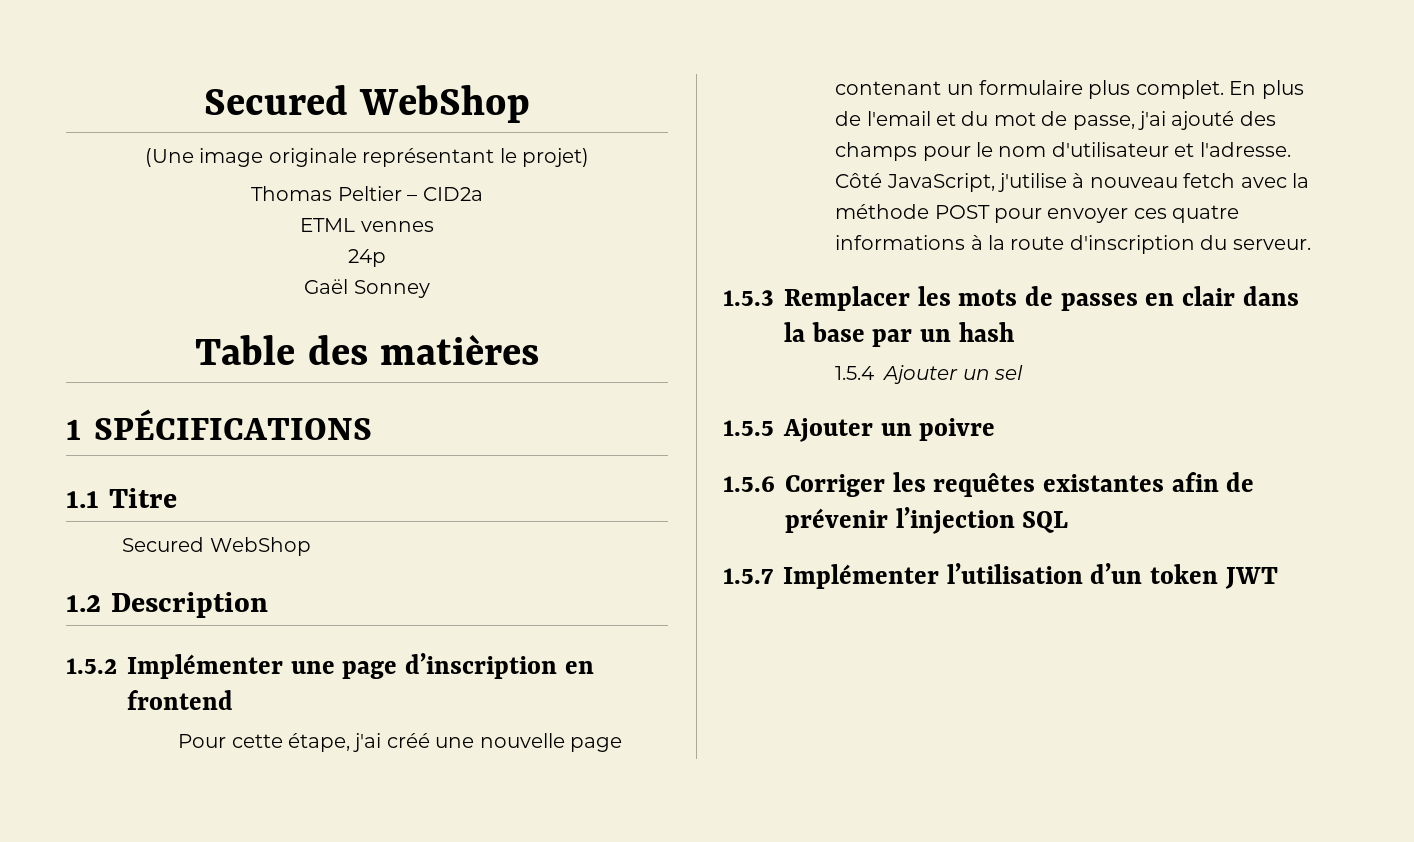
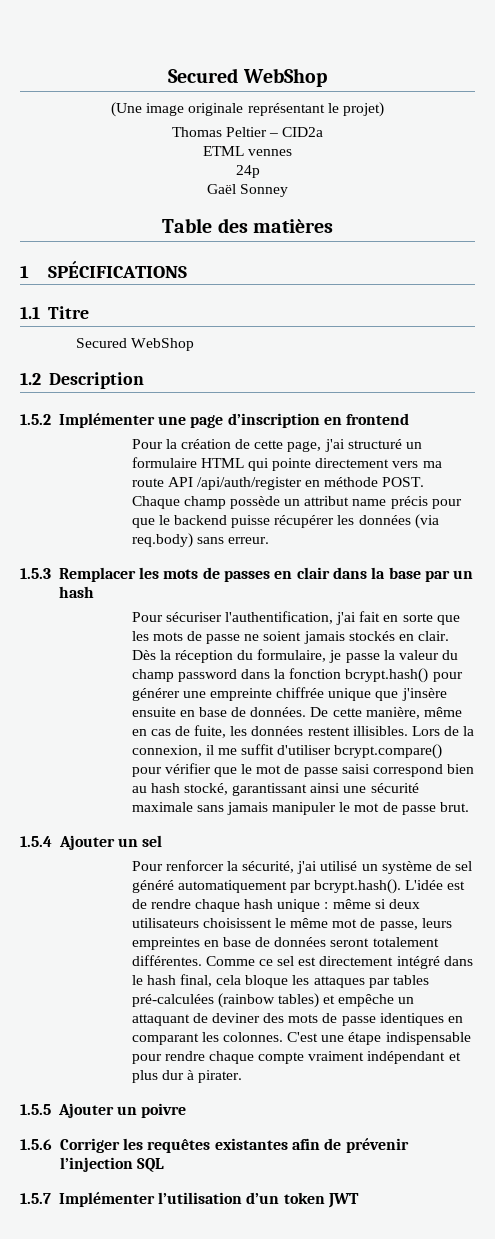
[231,733,623,752] [835,80,1304,99] [835,111,1276,130] [835,142,1291,161] [835,173,1310,192] [835,204,1240,223] [835,235,1311,254] cette étape, j'ai créé une nouvelle page contenant un formulaire plus complet. En plus de l'email et du mot de passe, j'ai ajouté des champs pour le nom d'utilisateur et l'adresse. Côté JavaScript, j'utilise à nouveau fetch avec la méthode POST pour envoyer ces quatre informations à la route d'inscription du serveur. -> [165,439,422,452] [131,457,442,471] [131,477,425,490] [131,496,462,509] [131,514,439,529] [131,533,269,548] la création de cette page, j'ai structuré un formulaire HTML qui pointe directement vers ma route API /api/auth/register en méthode POST. Chaque champ possède un attribut name précis pour que le backend puisse récupérer les données (via req.body) sans erreur.
[835,365,1024,384] 1.5.4 Ajouter un sel -> [131,611,460,625] [131,631,450,644] [131,649,459,663] [131,668,463,683] [131,687,447,701] [131,707,462,719] [131,725,475,738] [131,744,443,759] [131,763,475,777] [131,783,419,796] [131,802,469,815] [20,835,163,850] [131,860,473,874] [131,879,466,894] [131,899,420,912] [131,918,452,931] [131,937,439,950] [131,955,473,969] [131,974,429,988] [131,993,415,1008] [131,1013,463,1026] [131,1032,471,1045] [131,1051,461,1064] [131,1070,243,1083] Pour sécuriser l'authentification, j'ai fait en sorte que les mots de passe ne soient jamais stockés en clair. Dès la réception du formulaire, je passe la valeur du champ password dans la fonction bcrypt.hash() pour générer une empreinte chiffrée unique que j'insère ensuite en base de données. De cette manière, même en cas de fuite, les données restent illisibles. Lors de la connexion, il me suffit d'utiliser bcrypt.compare() pour vérifier que le mot de passe saisi correspond bien au hash stocké, garantissant ainsi une sécurité maximale sans jamais manipuler le mot de passe brut. // 1.5.4 Ajouter un sel // Pour renforcer la sécurité, j'ai utilisé un système de sel généré automatiquement par bcrypt.hash(). L'idée est de rendre chaque hash unique : même si deux utilisateurs choisissent le même mot de passe, leurs empreintes en base de données seront totalement différentes. Comme ce sel est directement intégré dans le hash final, cela bloque les attaques par tables pré-calculées (rainbow tables) et empêche un attaquant de deviner des mots de passe identiques en comparant les colonnes. C'est une étape indispensable pour rendre chaque compte vraiment indépendant et plus dur à pirater.

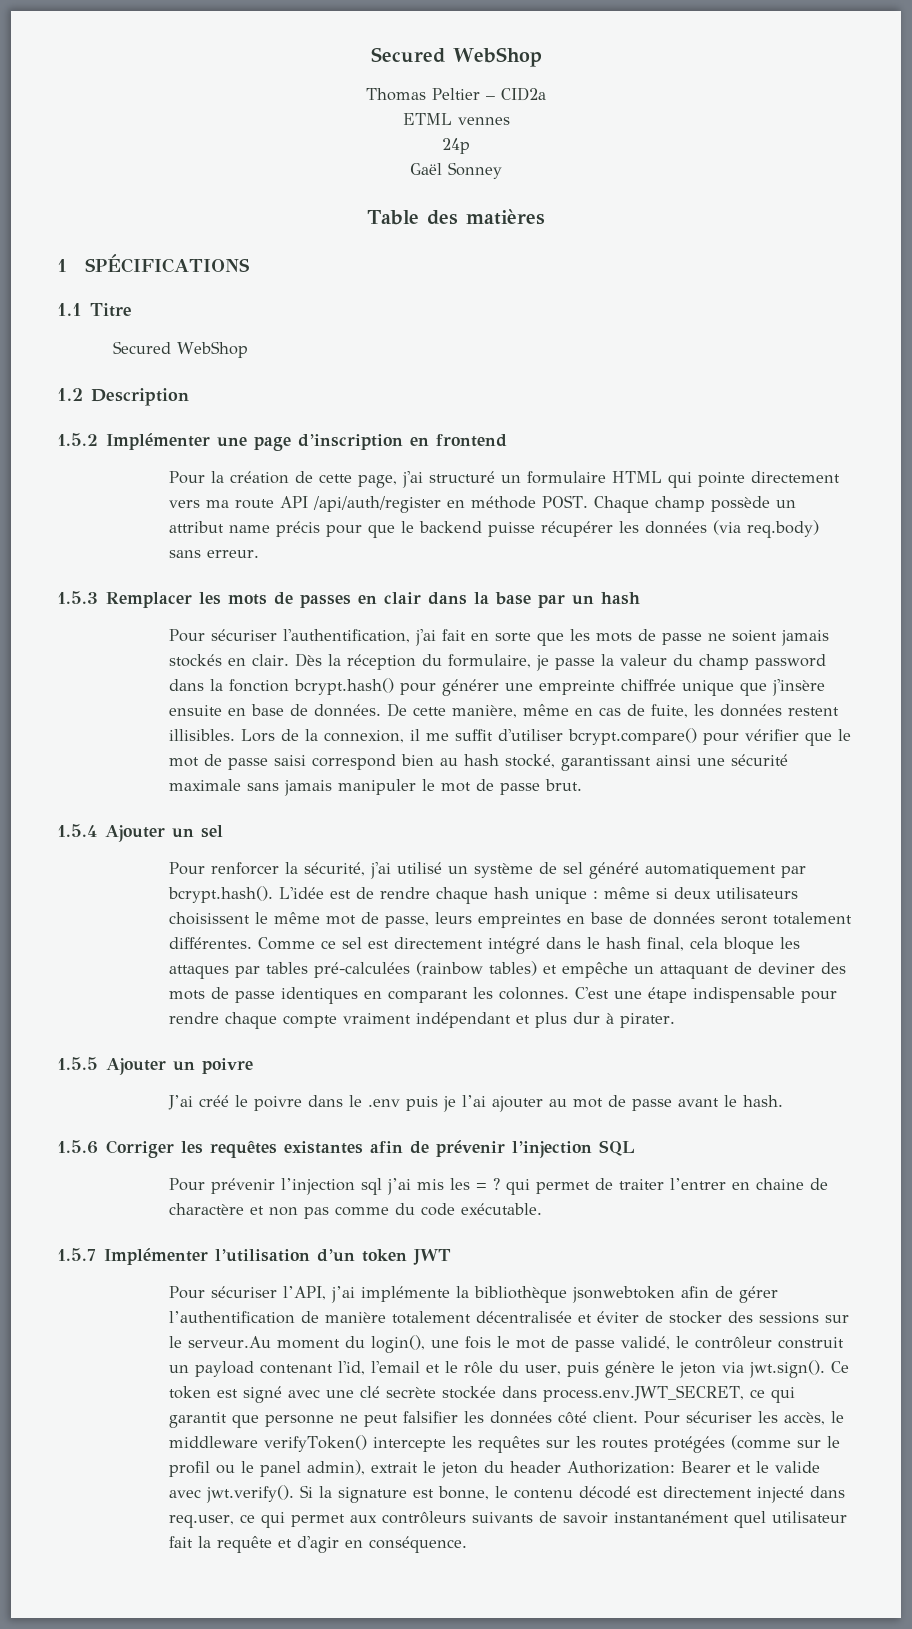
[168,68,327,87] [111,102,384,117] Secured WebShop // (Une image originale représentant le projet) -> [370,47,542,67] Secured WebShop
(187, 1110) none -> [167,1095,783,1112] // J’ai créé le poivre dans le .env puis je l’ai ajouter au mot de passe avant le hash.
(165, 1165) none -> [168,1178,828,1195] [168,1203,542,1219] // Pour prévenir l’injection sql j’ai mis les = ? qui permet de traiter l’entrer en chaine de charactère et non pas comme du code exécutable.
(360, 1200) none -> [168,1286,778,1303] [168,1311,849,1324] [168,1335,844,1353] [168,1360,849,1378] [168,1385,795,1403] [168,1411,844,1428] [168,1435,840,1453] [168,1460,820,1478] [168,1485,845,1503] [168,1511,847,1528] [168,1536,467,1553] // Pour sécuriser l’API, j’ai implémente la bibliothèque jsonwebtoken afin de gérer l’authentification de manière totalement décentralisée et éviter de stocker des sessions sur le serveur.Au moment du login(), une fois le mot de passe validé, le contrôleur construit un payload contenant l'id, l'email et le rôle du user, puis génère le jeton via jwt.sign(). Ce token est signé avec une clé secrète stockée dans process.env.JWT_SECRET, ce qui garantit que personne ne peut falsifier les données côté client. Pour sécuriser les accès, le middleware verifyToken() intercepte les requêtes sur les routes protégées (comme sur le profil ou le panel admin), extrait le jeton du header Authorization: Bearer et le valide avec jwt.verify(). Si la signature est bonne, le contenu décodé est directement injecté dans req.user, ce qui permet aux contrôleurs suivants de savoir instantanément quel utilisateur fait la requête et d'agir en conséquence.

